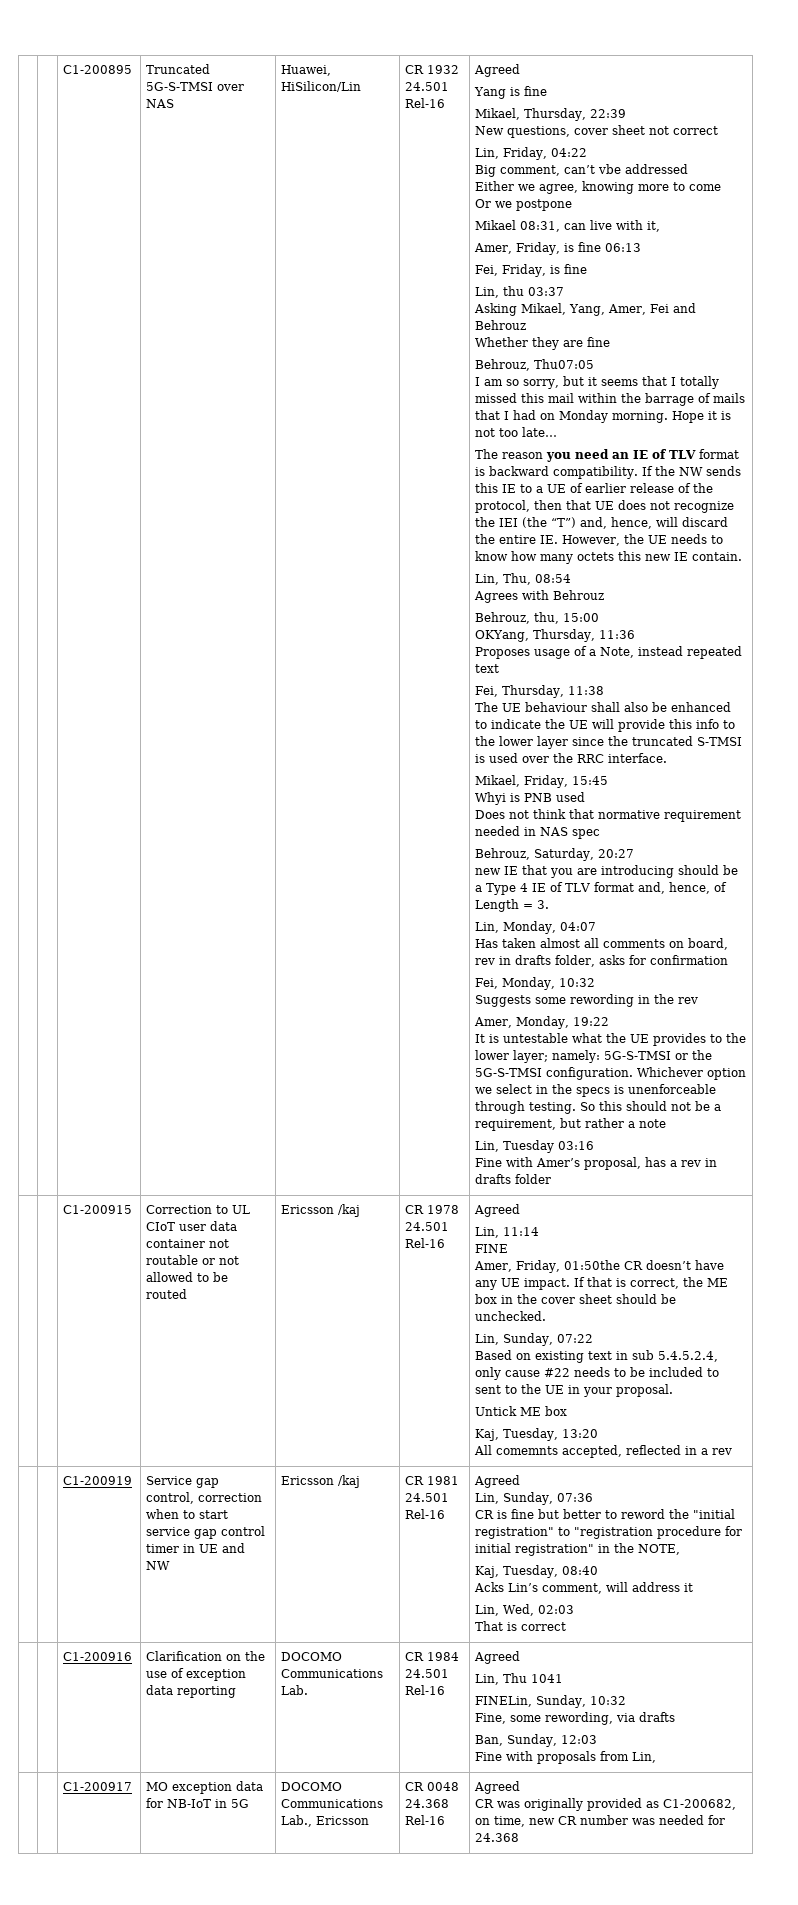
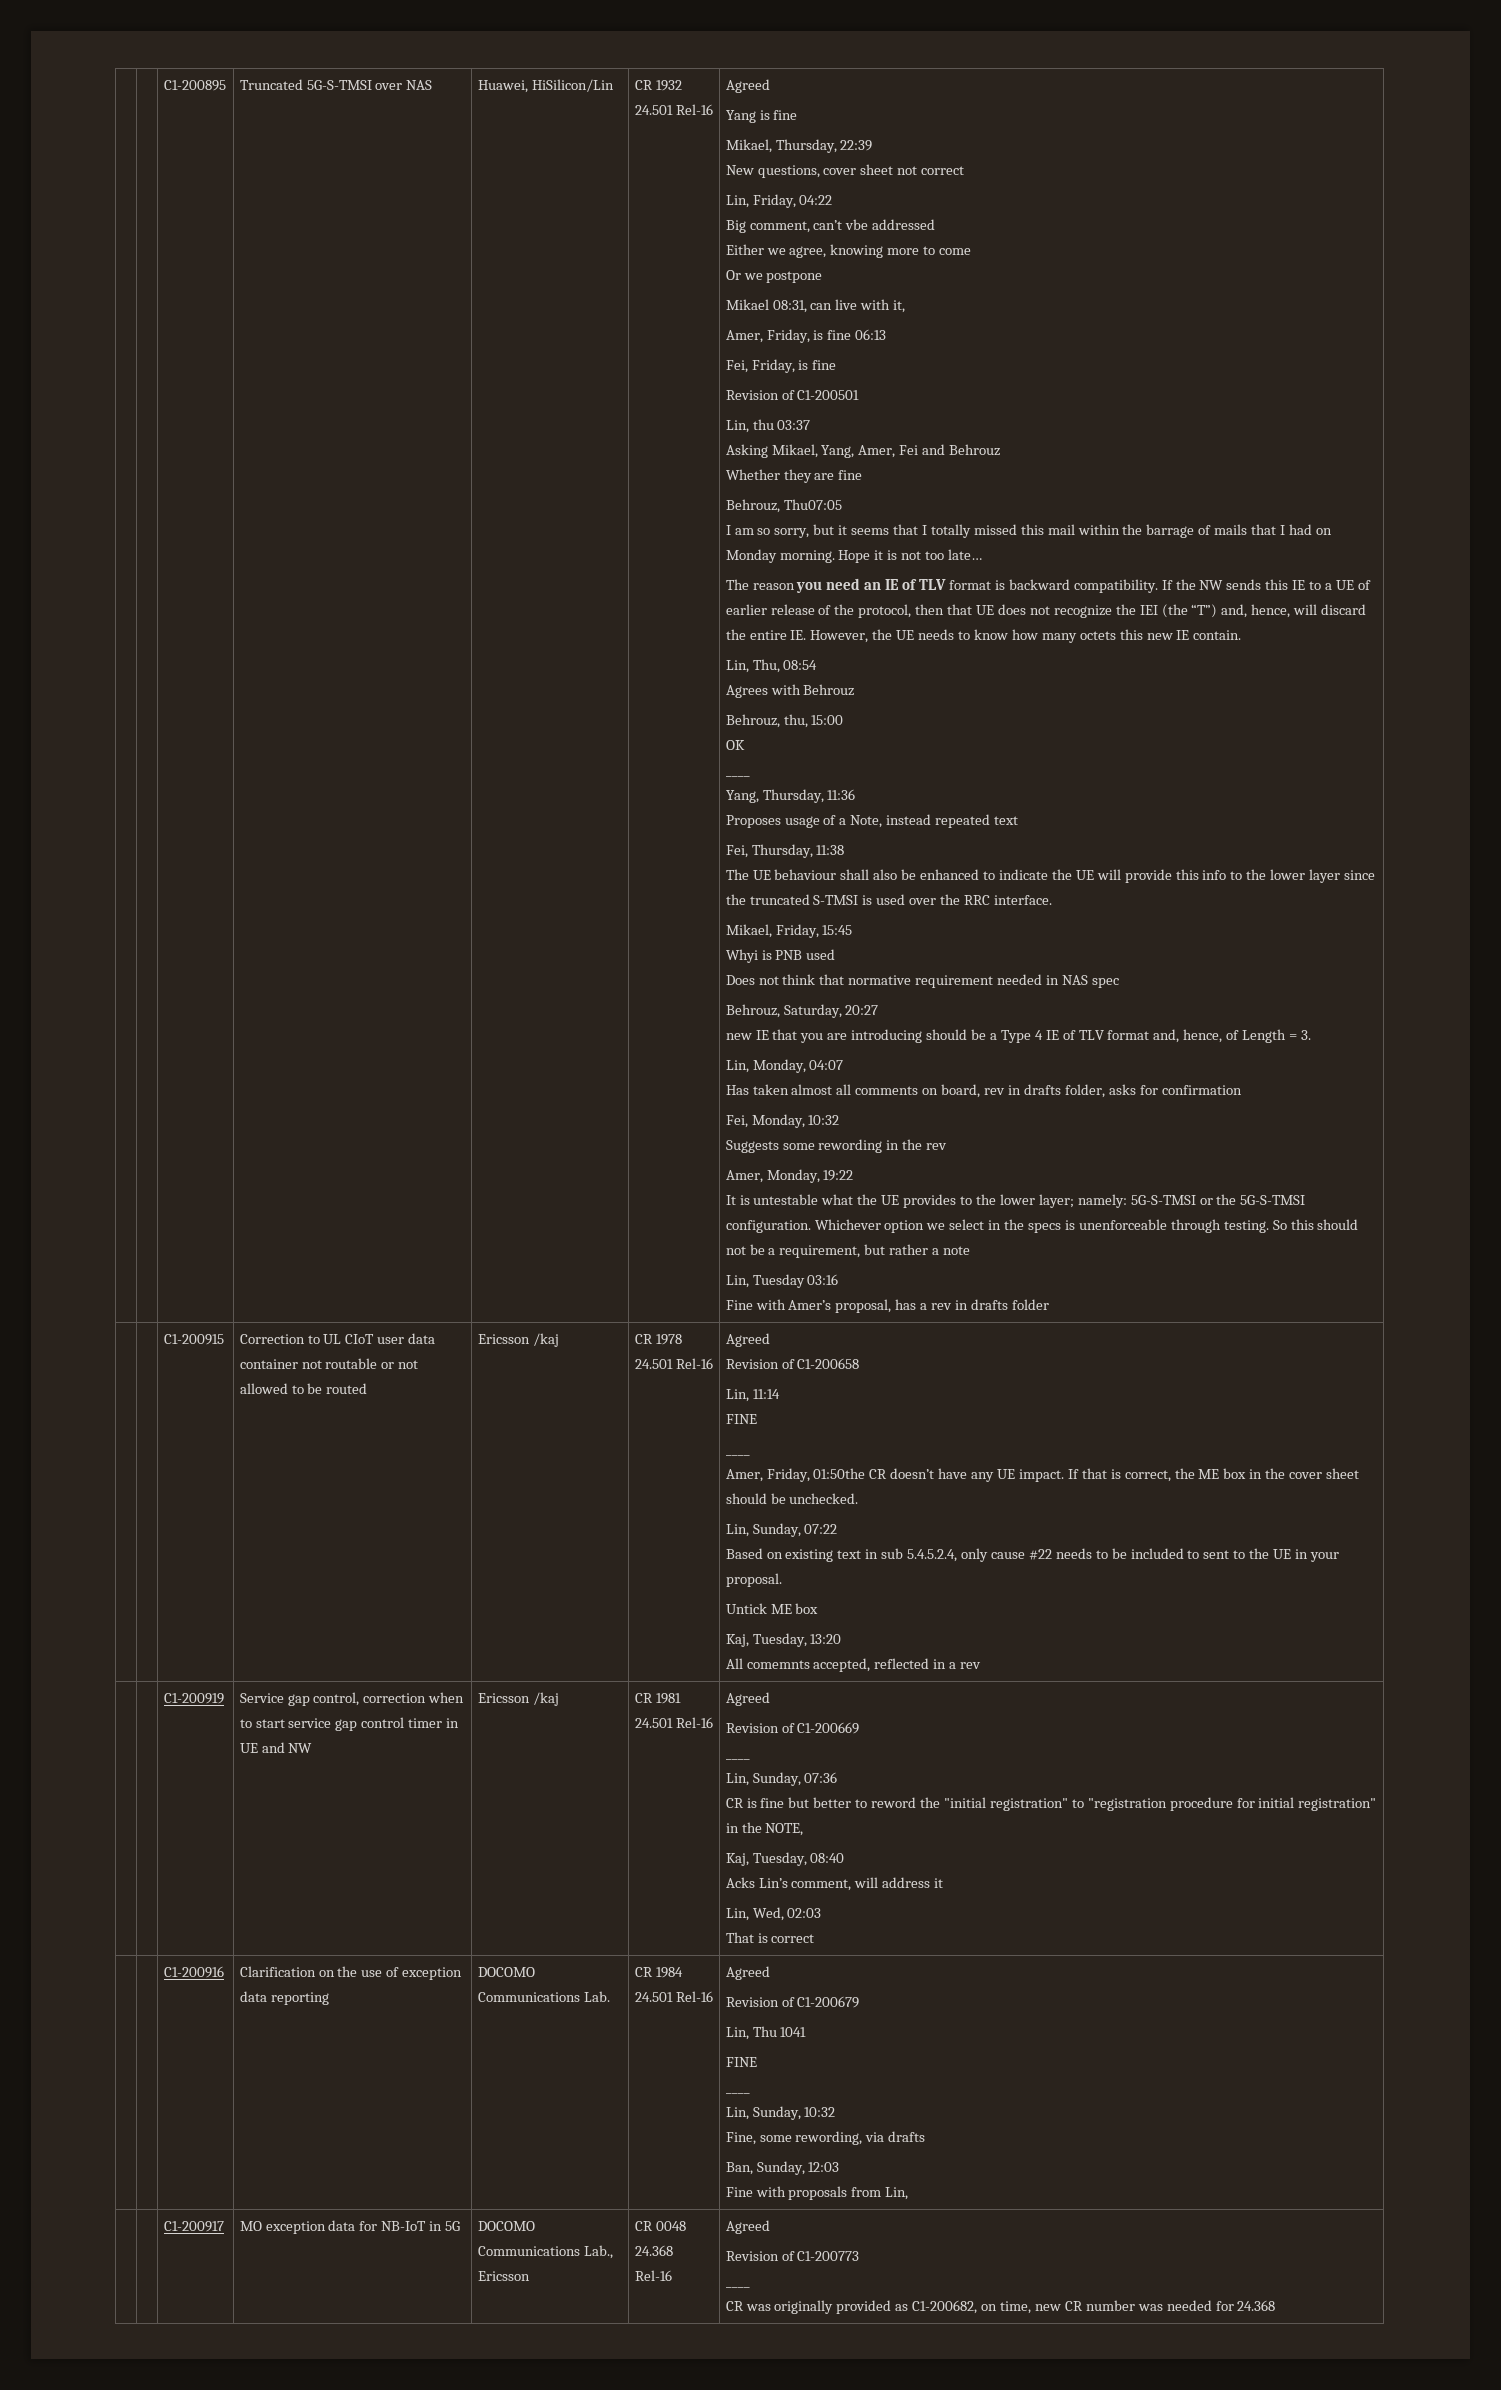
(588, 269) none -> [725,390,860,400] // Revision of C1-200501
[475,630,530,642] OKYang, -> [725,740,745,750] [725,775,750,777] [725,790,759,803] OK // ____ // Yang,
(521, 1210) none -> [725,1358,860,1369] // Revision of C1-200658
(509, 1248) none -> [725,1454,750,1456] // ____
(521, 1481) none -> [725,1722,860,1734] [725,1758,750,1760] // Revision of C1-200669 // ____
(521, 1657) none -> [725,1996,860,2008] // Revision of C1-200679
[475,1696,533,1707] FINELin, -> [725,2057,757,2067] [725,2092,750,2094] [725,2107,749,2120] FINE // ____ // Lin,
(521, 1787) none -> [725,2251,860,2261] [725,2286,750,2288] // Revision of C1-200773 // ____

